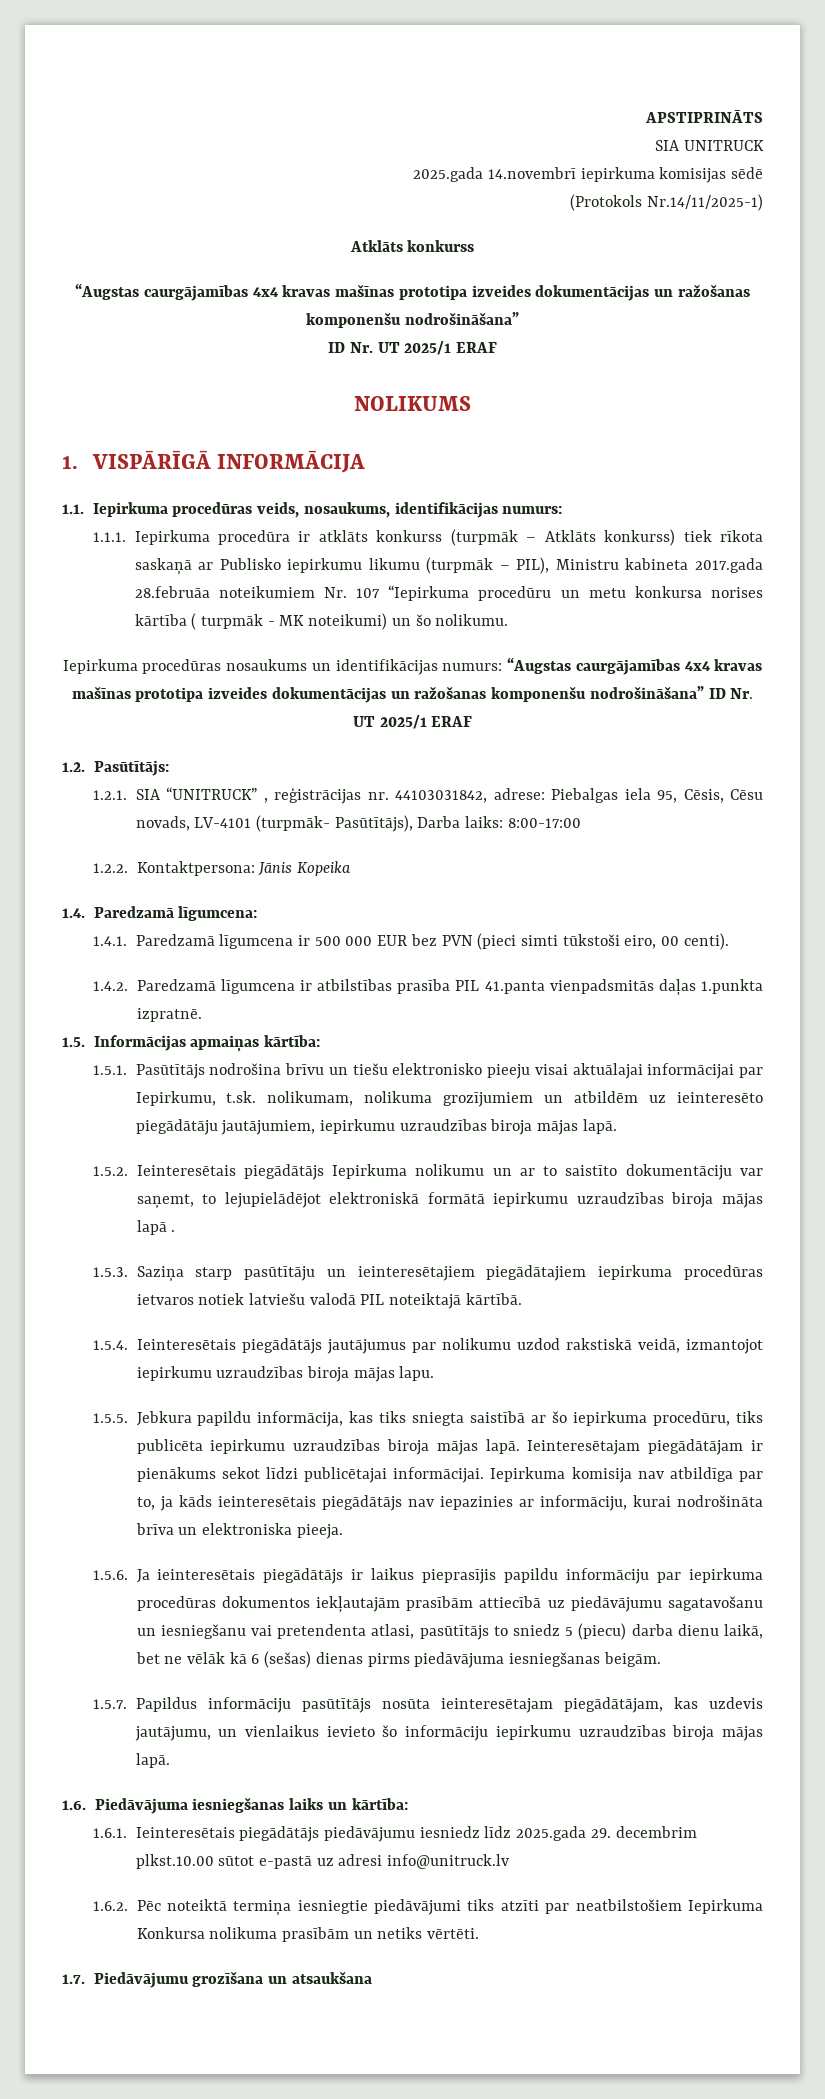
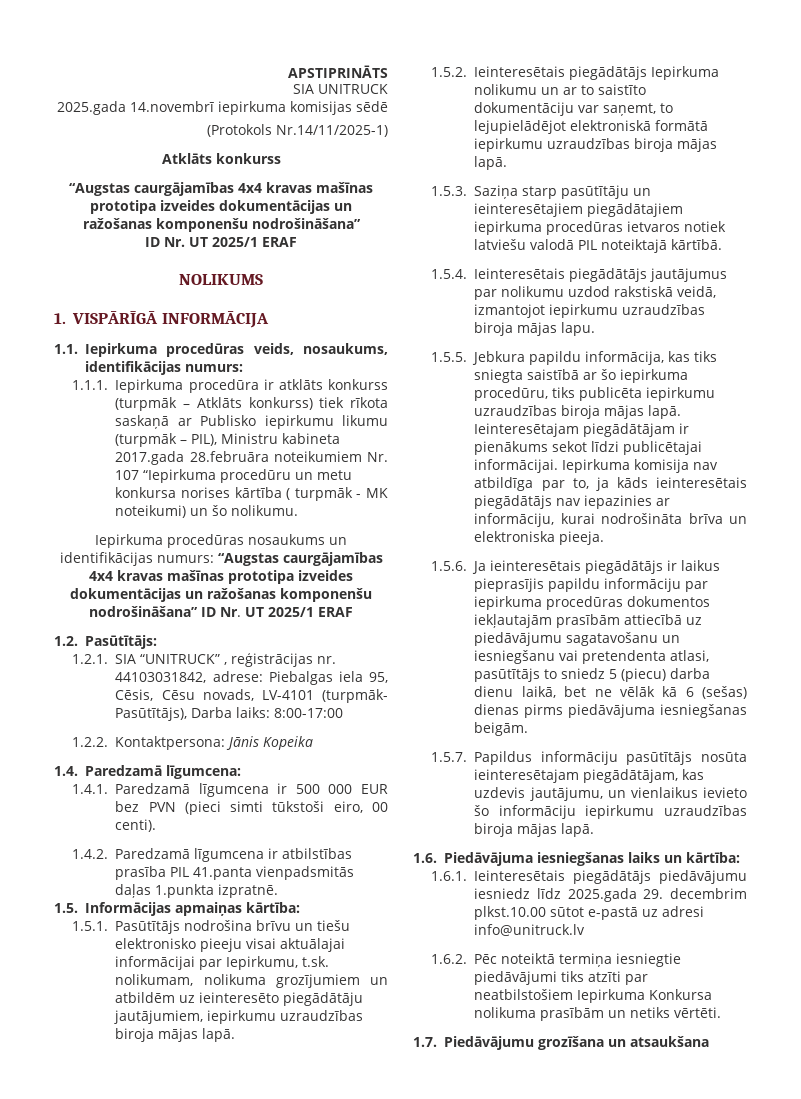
[134,586,210,598] 28.februāa -> [189,451,269,462] 28.februāra
[136,1220,176,1235] lapā . -> [474,156,508,170] lapā.

